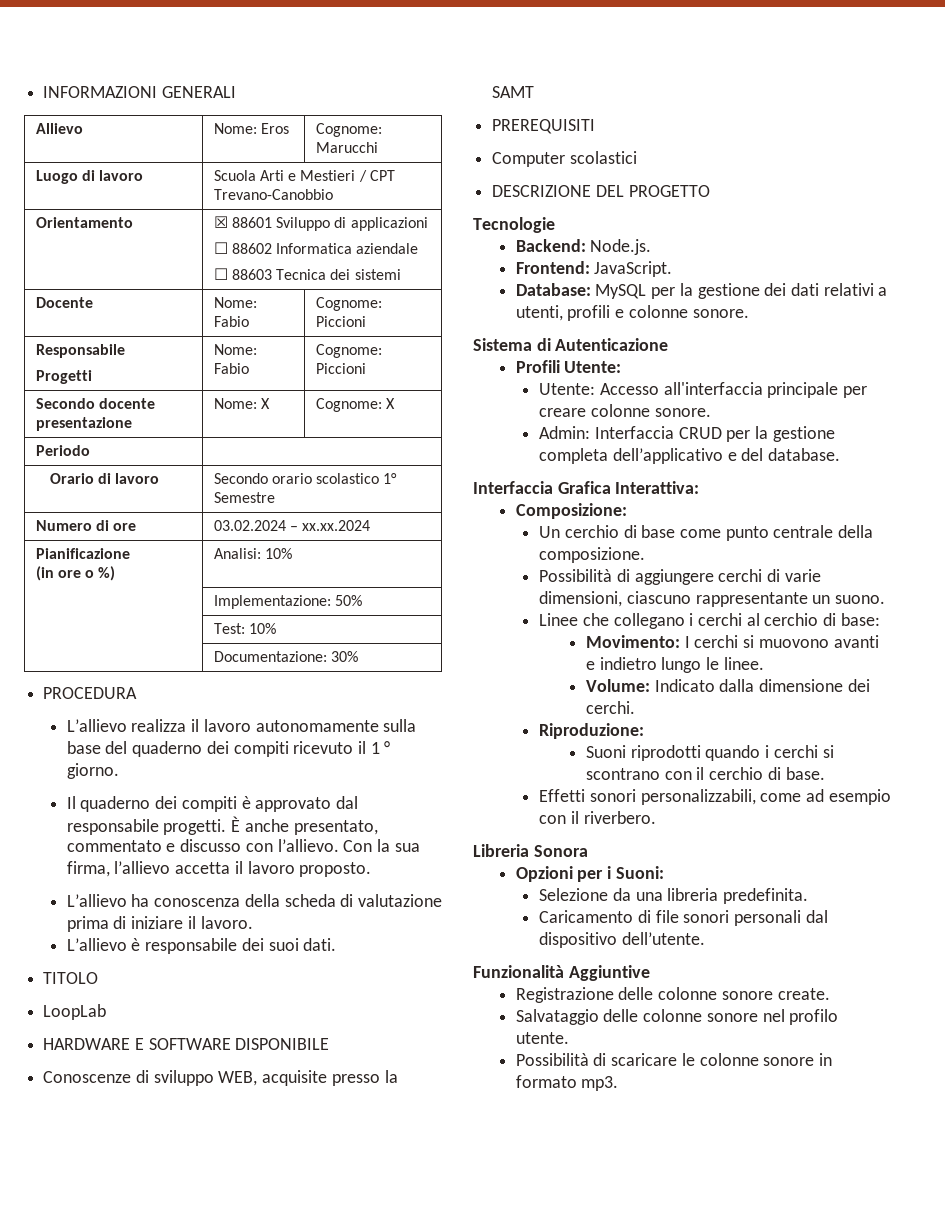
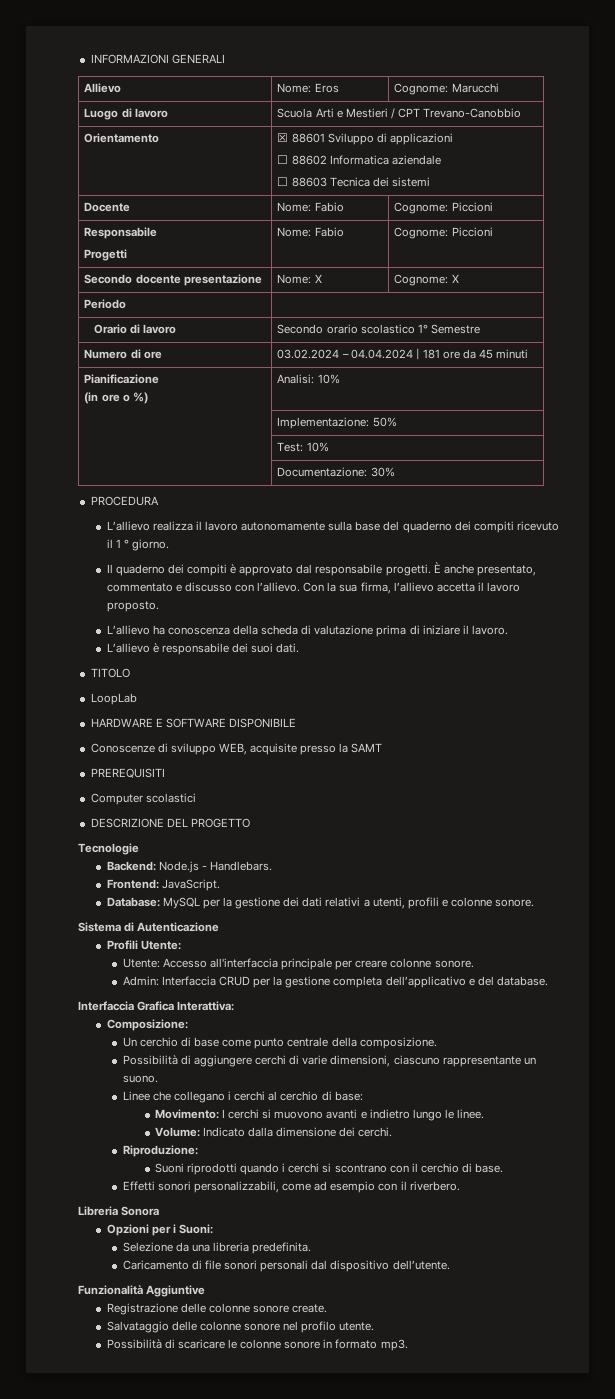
[302,520,371,531] xx.xx.2024 -> [350,348,529,360] 04.04.2024 | 181 ore da 45 minuti
[590,239,652,255] Node.js. -> [158,861,273,873] Node.js - Handlebars.

